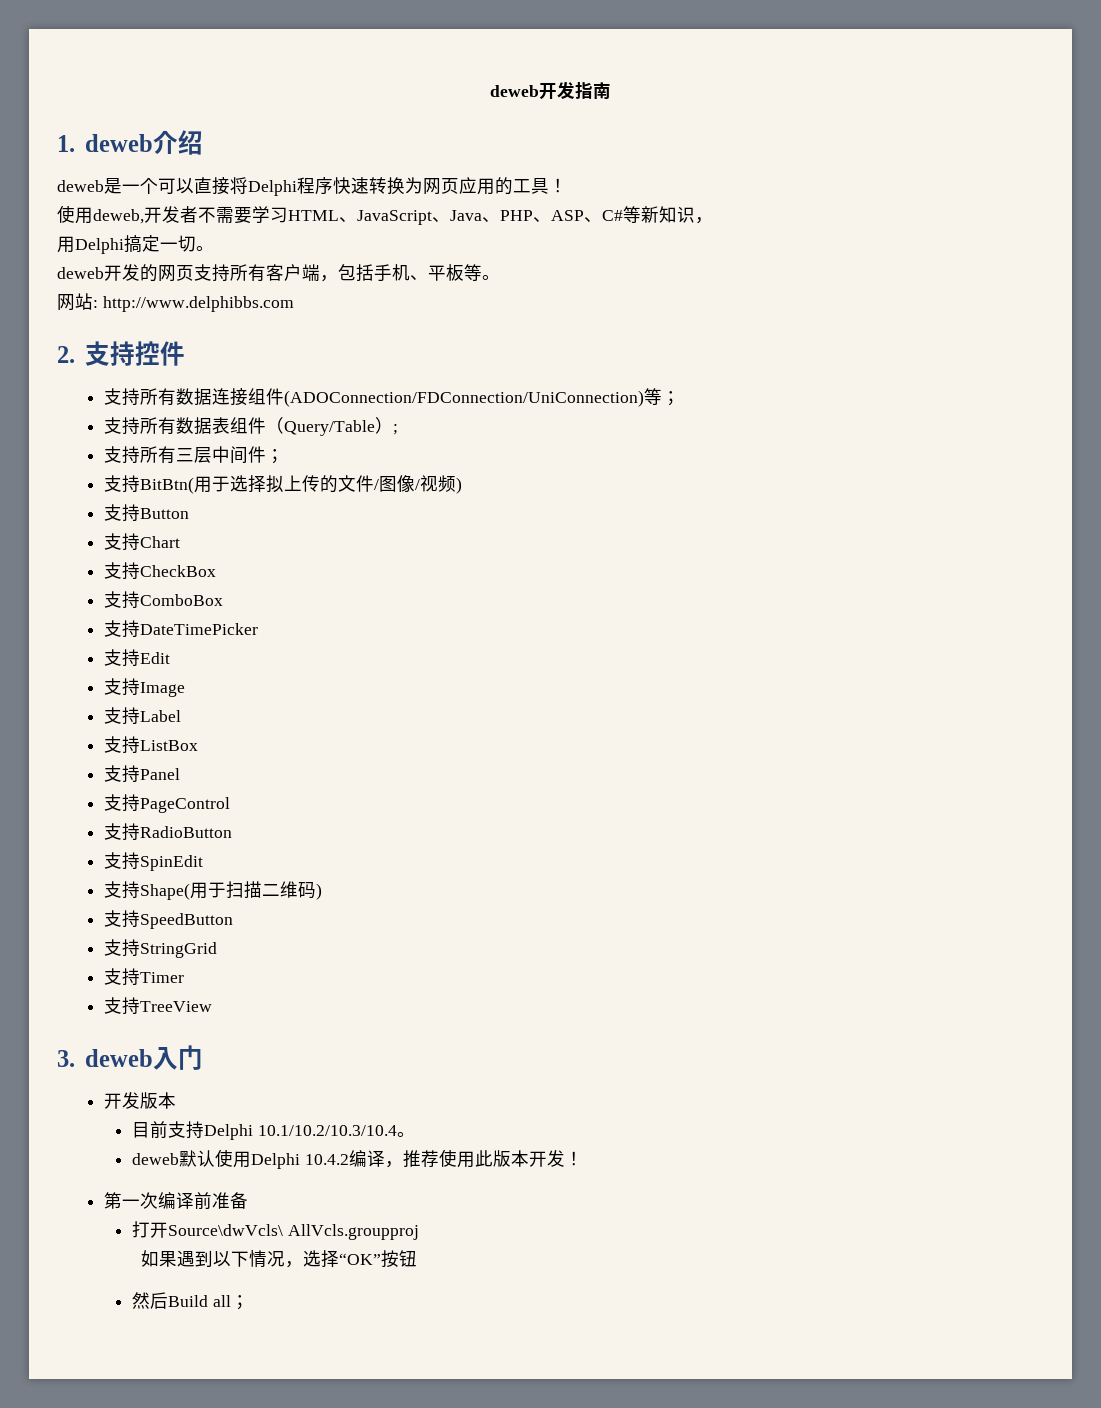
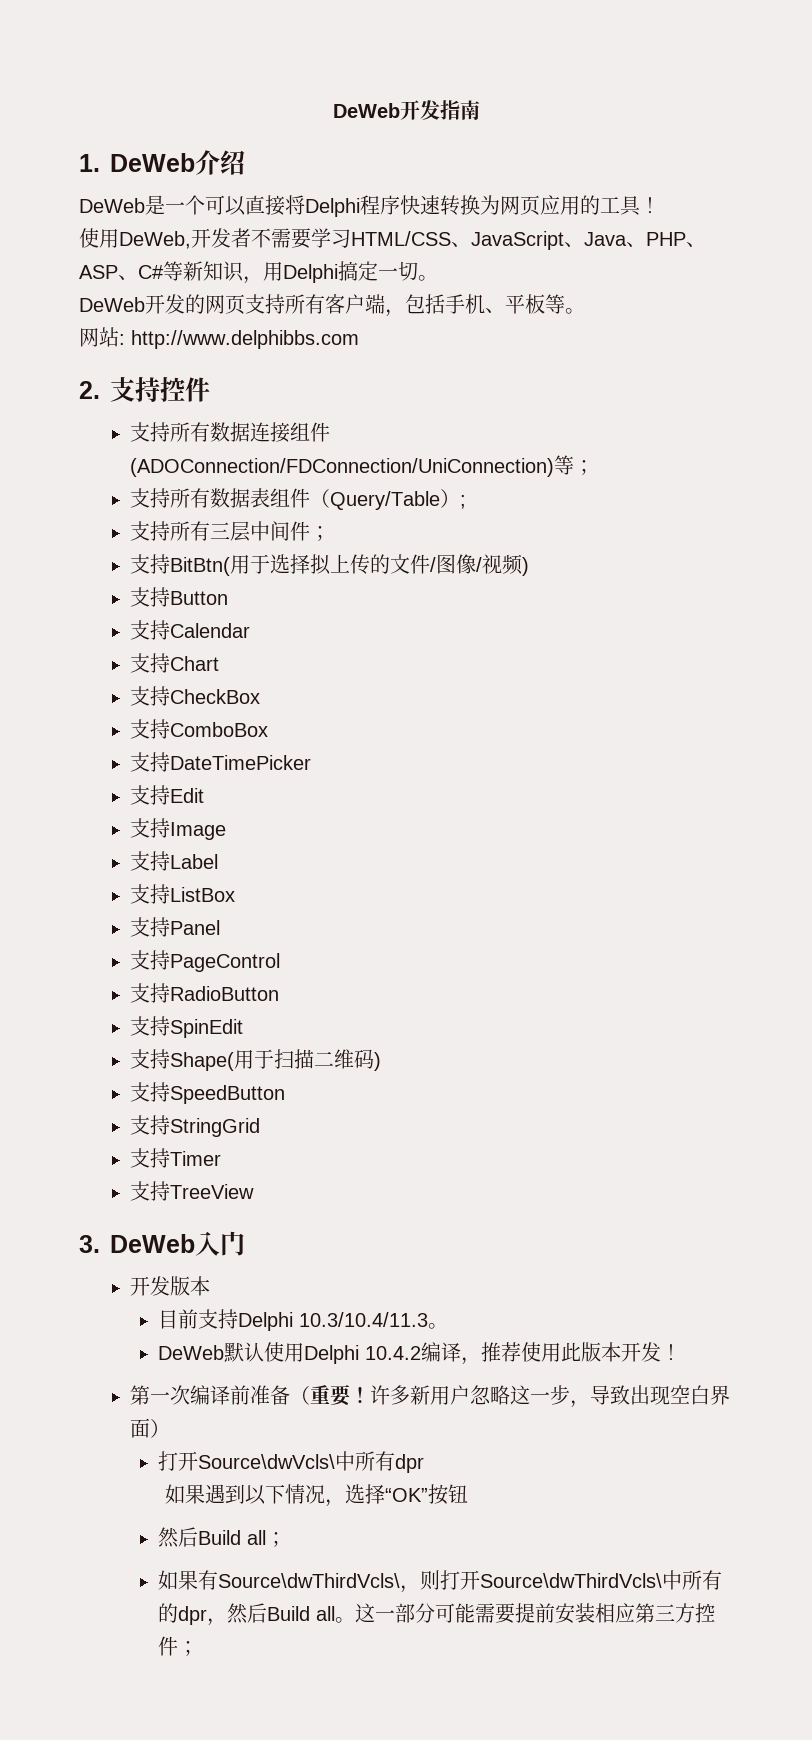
[490,85,539,97] deweb -> [332,103,400,118] DeWeb
[84,134,153,152] deweb -> [110,153,195,172] DeWeb
[57,180,104,192] deweb -> [79,198,145,213] DeWeb
[93,209,144,224] deweb, -> [119,231,191,249] DeWeb,
[288,210,339,221] HTML -> [351,231,451,246] HTML/CSS
(713, 220) // -> (263, 280) none
[57,267,104,279] deweb -> [79,297,145,312] DeWeb
(190, 513) none -> [129,620,250,640] // 支持Calendar
[84,1049,153,1067] deweb -> [110,1234,195,1253] DeWeb
[257,1125,415,1137] [131,1153,179,1165] 10.1/10.2/10.3/10.4。 // deweb -> [299,1312,449,1329] [158,1345,225,1360] 10.3/10.4/11.3。 // DeWeb
(249, 1200) none -> [289,1385,730,1408] [129,1418,170,1438] （重要！许多新用户忽略这一步，导致出现空白界面）
[287,1224,419,1240] AllVcls.groupproj -> [335,1451,425,1473] 中所有dpr
(249, 1302) none -> [158,1570,723,1593] [158,1603,716,1626] [158,1636,199,1656] // 如果有Source\dwThirdVcls\，则打开Source\dwThirdVcls\中所有的dpr，然后Build all。这一部分可能需要提前安装相应第三方控件；

